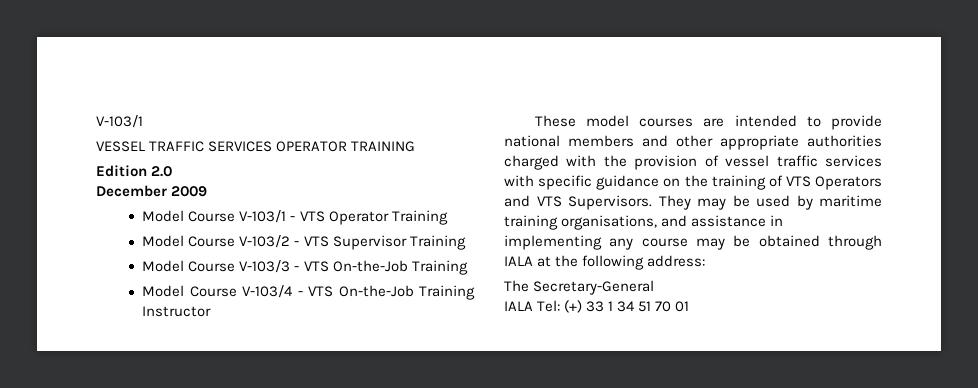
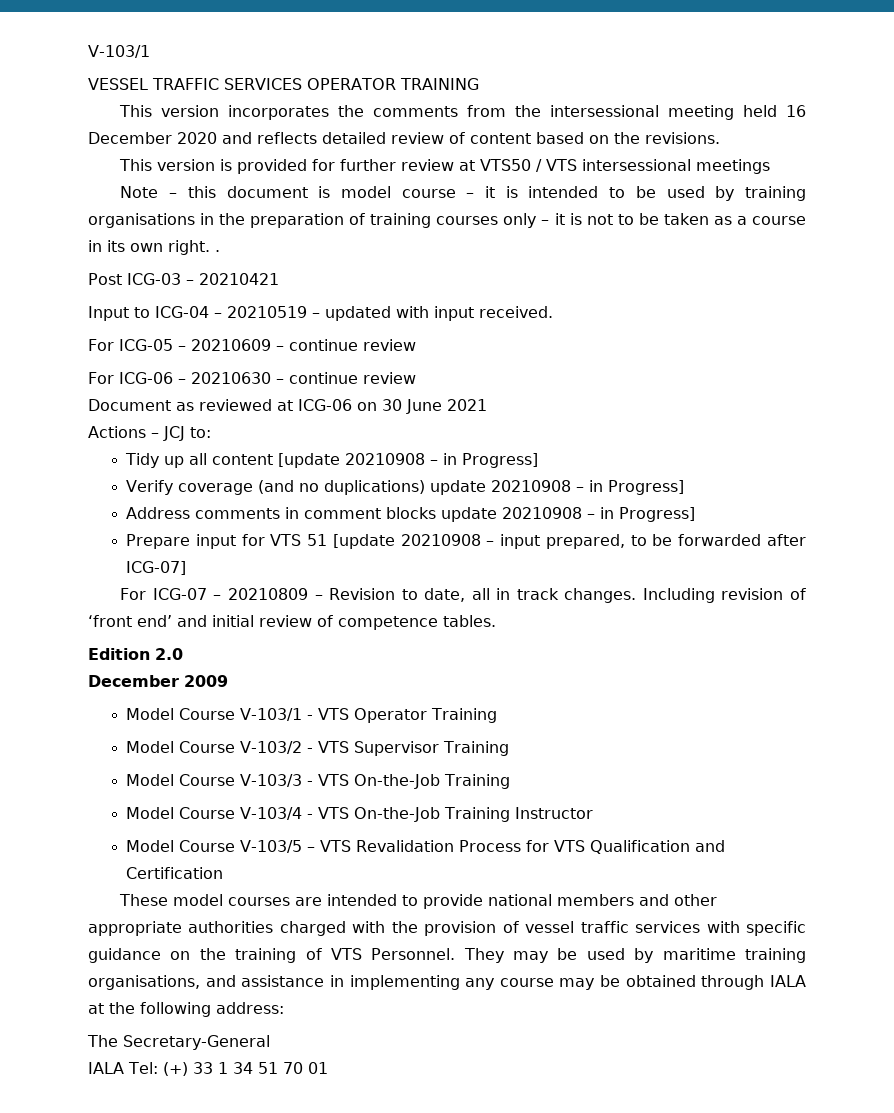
(416, 146) none -> [119,105,807,120] [88,132,720,144] [119,159,771,174] [120,186,807,201] [88,213,806,228] [88,240,220,255] [88,273,279,285] [88,306,553,321] [88,339,416,351] [88,372,416,384] [88,399,487,414] [88,426,211,441] [125,453,539,468] [126,480,684,495] [126,507,696,522] [126,534,806,549] [126,561,187,575] [120,588,806,603] [88,615,496,630] // This version incorporates the comments from the intersessional meeting held 16 December 2020 and reflects detailed review of content based on the revisions. // This version is provided for further review at VTS50 / VTS intersessional meetings // Note – this document is model course – it is intended to be used by training organisations in the preparation of training courses only – it is not to be taken as a course in its own right. . // Post ICG-03 – 20210421 // Input to ICG-04 – 20210519 – updated with input received. // For ICG-05 – 20210609 – continue review // For ICG-06 – 20210630 – continue review // Document as reviewed at ICG-06 on 30 June 2021 // Actions – JCJ to: // Tidy up all content [update 20210908 – in Progress] // Verify coverage (and no duplications) update 20210908 – in Progress] // Address comments in comment blocks update 20210908 – in Progress] // Prepare input for VTS 51 [update 20210908 – input prepared, to be forwarded after ICG-07] // For ICG-07 – 20210809 – Revision to date, all in track changes. Including revision of ‘front end’ and initial review of competence tables.
(212, 311) none -> [126,840,725,854] [126,867,224,879] // Model Course V-103/5 – VTS Revalidation Process for VTS Qualification and Certification
[815,176,882,190] [504,195,652,210] Operators and VTS Supervisors. -> [371,948,456,960] Personnel.

